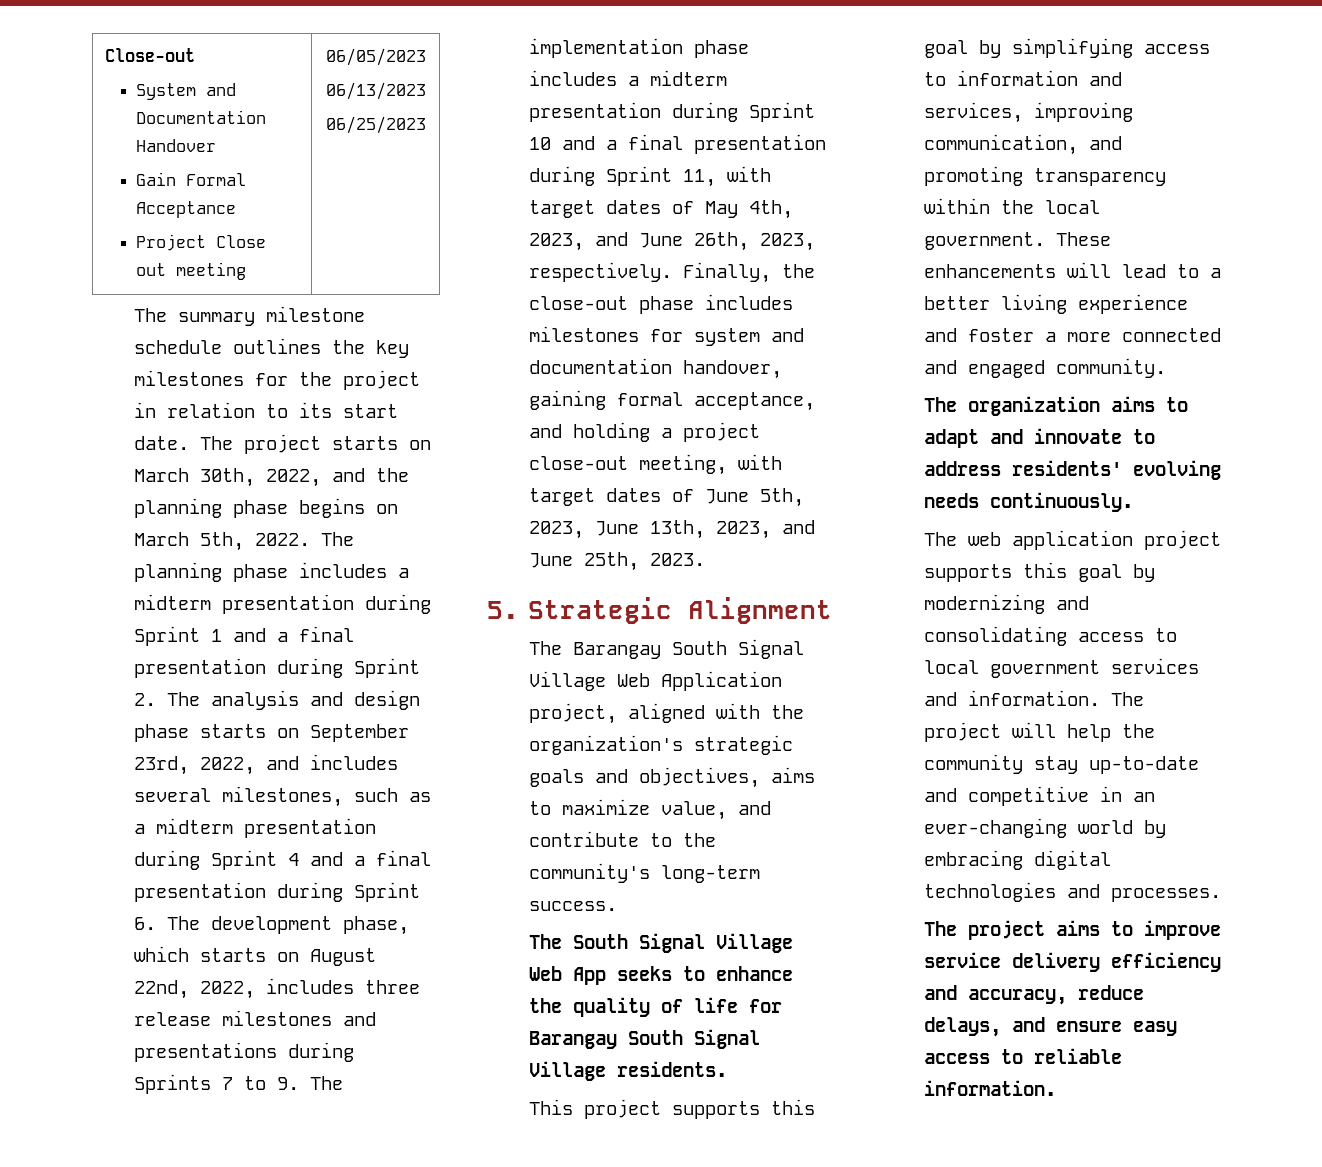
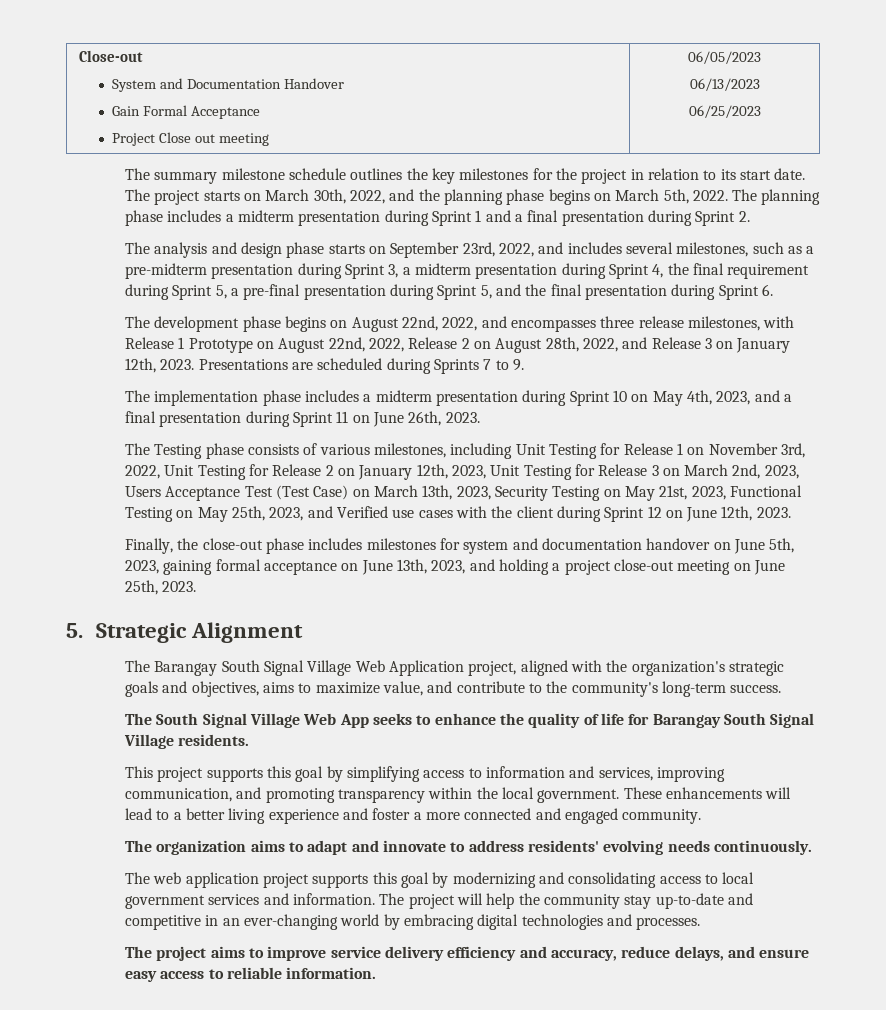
(156, 699) none -> (750, 216) //
[155,818,376,838] [133,850,365,870] midterm presentation during Sprint 4 and a -> [125,263,810,279] [125,284,547,300] pre-midterm presentation during Sprint 3, a midterm presentation during Sprint 4, the final requirement during Sprint 5, a pre-final presentation during Sprint 5, and the
(156, 923) none -> (773, 290) //
[342,916,409,935] [133,946,376,966] [133,978,420,999] [133,1010,376,1026] [133,1042,277,1062] phase, which starts on August 22nd, 2022, includes three release milestones and presentations -> [242,316,795,332] [125,337,791,353] [125,358,383,373] phase begins on August 22nd, 2022, and encompasses three release milestones, with Release 1 Prototype on August 22nd, 2022, Release 2 on August 28th, 2022, and Release 3 on January 12th, 2023. Presentations are scheduled
(299, 1083) none -> (524, 365) //
[561,134,826,154] [528,166,771,187] [528,200,793,219] [528,232,815,251] [528,262,672,282] and a final presentation during Sprint 11, with target dates of May 4th, 2023, and June 26th, 2023, respectively. -> [631,390,792,406] [125,411,480,427] [125,443,805,459] [125,464,799,480] [125,485,802,501] [125,506,791,522] on May 4th, 2023, and a final presentation during Sprint 11 on June 26th, 2023. // The Testing phase consists of various milestones, including Unit Testing for Release 1 on November 3rd, 2022, Unit Testing for Release 2 on January 12th, 2023, Unit Testing for Release 3 on March 2nd, 2023, Users Acceptance Test (Test Case) on March 13th, 2023, Security Testing on May 21st, 2023, Functional Testing on May 25th, 2023, and Verified use cases with the client during Sprint 12 on June 12th, 2023. //
[682,360,782,379] [528,390,815,411] handover, gaining formal acceptance, -> [646,538,795,554] [125,559,466,575] handover on June 5th, 2023, gaining formal acceptance on June 13th, 2023,
[638,454,782,475] [528,488,804,507] [528,520,815,539] meeting, with target dates of June 5th, 2023, June 13th, 2023, and -> [677,560,751,575] meeting on

